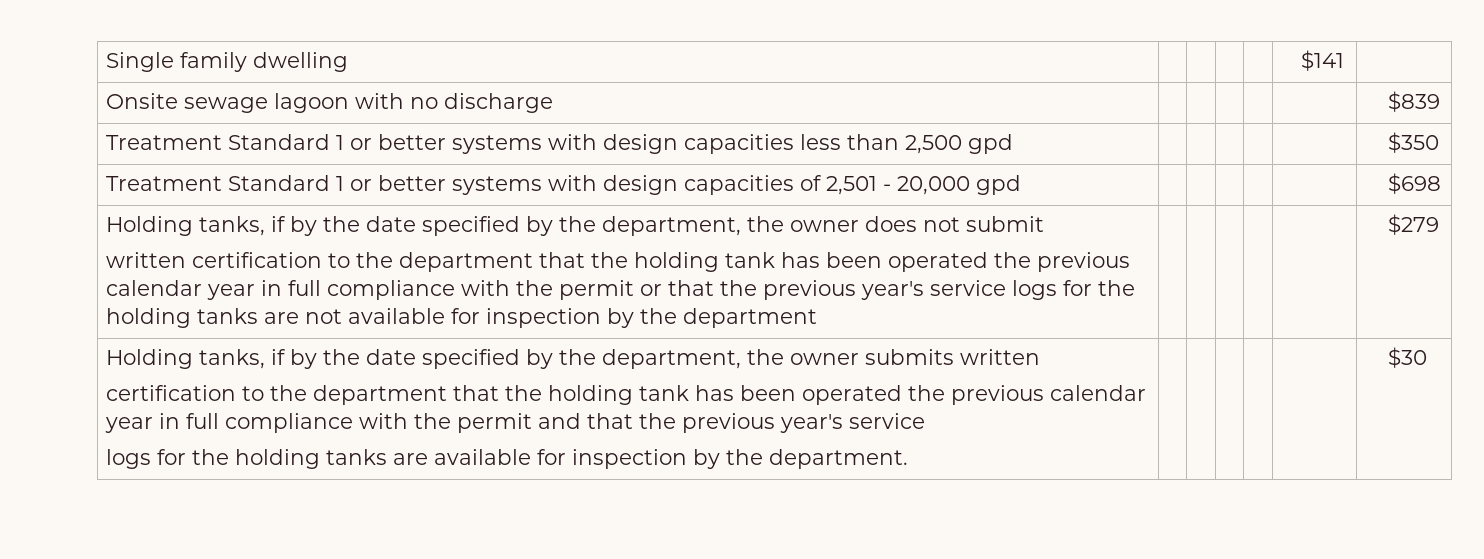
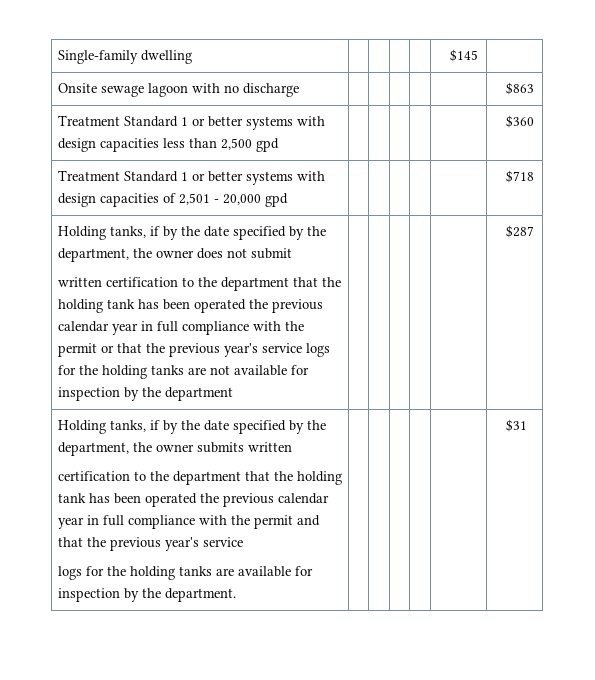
[105,52,247,72] Single family -> [57,50,138,64] Single-family
[1301,50,1345,71] $141 -> [449,49,478,62] $145
[1387,91,1440,112] $839 -> [505,82,534,95] $863
[1387,132,1439,153] $350 -> [505,115,534,128] $360
[1387,173,1441,194] $698 -> [505,170,534,183] $718
[1387,214,1439,235] $279 -> [505,225,534,238] $287
[1387,347,1427,368] $30 -> [505,419,527,432] $31

